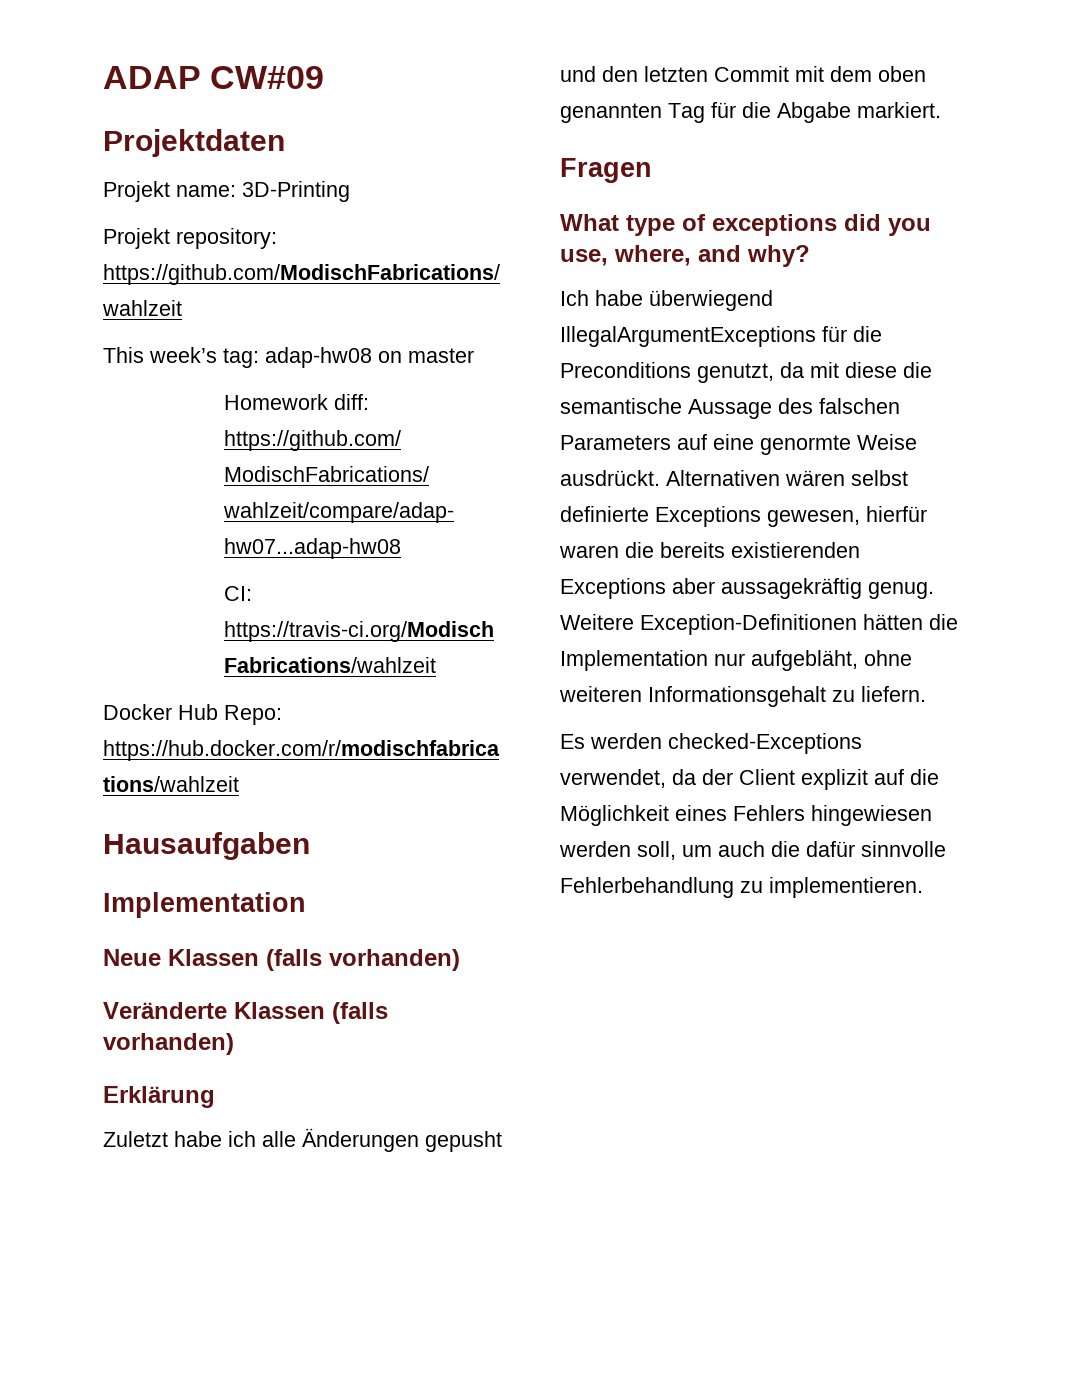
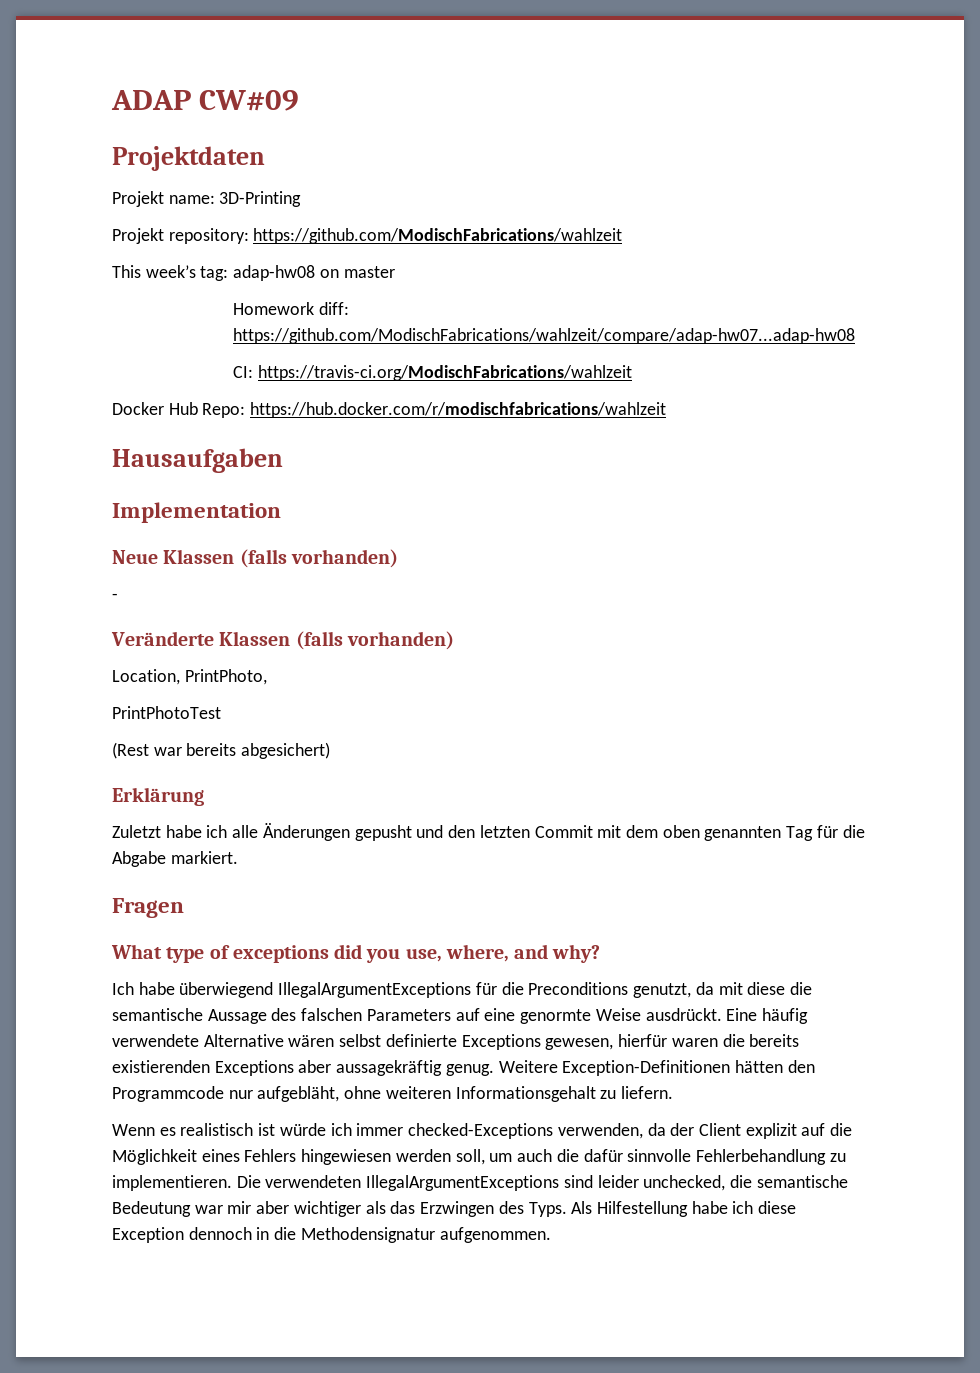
(460, 960) none -> [112,593,118,600] // -
(234, 1044) none -> [112,669,267,685] [112,706,221,719] [112,742,331,759] // Location, PrintPhoto, // PrintPhotoTest // (Rest war bereits abgesichert)
[666,470,780,486] Alternativen -> [726,1008,808,1024] [112,1034,284,1047] Eine häufig verwendete Alternative
[929,614,958,630] [560,650,708,671] die Implementation -> [787,1060,815,1073] [112,1086,224,1102] den Programmcode
[560,733,862,754] [560,769,666,788] Es werden checked-Exceptions verwendet, -> [112,1123,643,1139] Wenn es realistisch ist würde ich immer checked-Exceptions verwenden,
(923, 887) none -> [236,1175,848,1191] [112,1201,797,1217] [112,1227,551,1243] Die verwendeten IllegalArgumentExceptions sind leider unchecked, die semantische Bedeutung war mir aber wichtiger als das Erzwingen des Typs. Als Hilfestellung habe ich diese Exception dennoch in die Methodensignatur aufgenommen.

